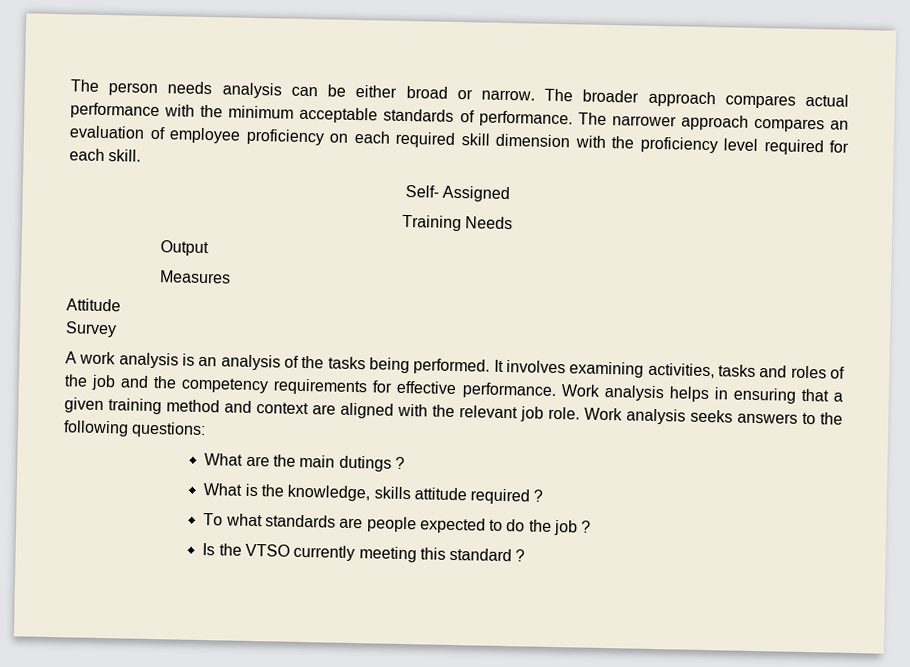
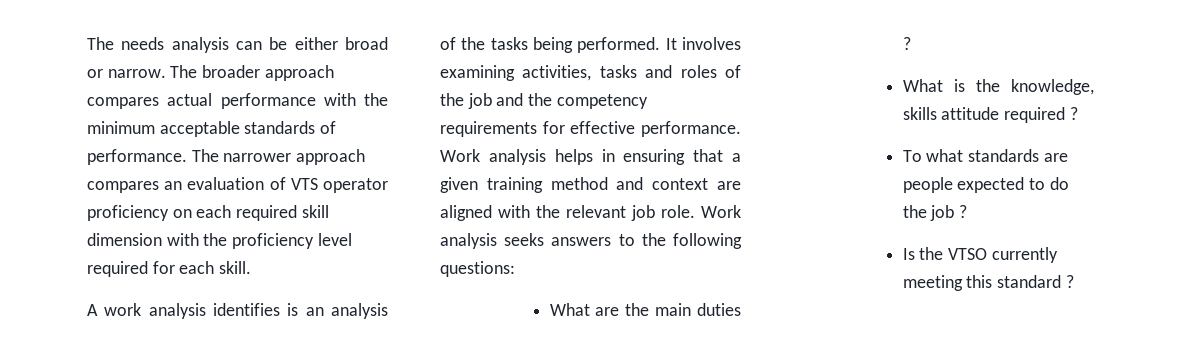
[70,79,159,97] The person -> [87,37,114,50] The
[169,127,241,144] employee -> [290,178,388,193] VTS operator
[404,184,511,203] [401,214,514,232] [159,240,209,257] [158,270,231,284] [66,298,121,312] [65,321,117,338] // Self- Assigned // Training Needs // Output // Measures // Attitude // Survey -> (252, 267) none
(179, 360) none -> [213,303,280,316] identifies
[338,455,392,472] dutings -> [697,303,741,316] duties

